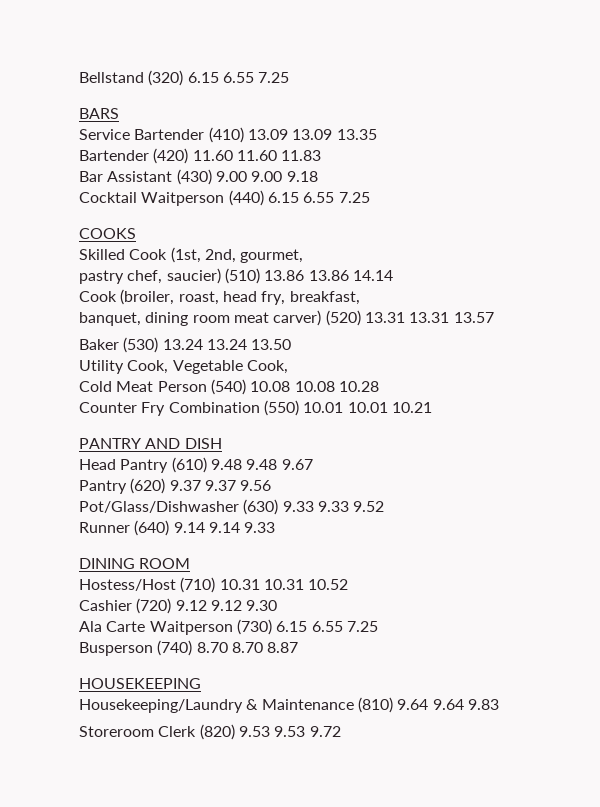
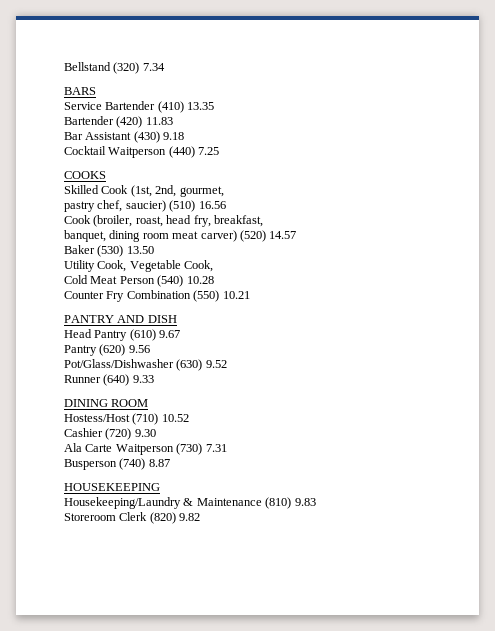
[187,72,290,83] 6.15 6.55 7.25 -> [142,63,165,71] 7.34
[247,129,333,140] 13.09 13.09 -> (184, 107) none
[192,150,277,161] 11.60 11.60 -> (143, 122) none
[215,171,283,182] 9.00 9.00 -> (160, 137) none
[267,192,335,203] 6.15 6.55 -> (195, 152) none
[264,270,393,281] 13.86 13.86 14.14 -> [198,201,226,209] 16.56
[364,312,494,323] 13.31 13.31 13.57 -> [269,231,297,239] 14.57
[162,339,247,350] 13.24 13.24 -> (124, 251) none
[250,381,335,392] 10.08 10.08 -> (184, 281) none
[303,402,388,413] 10.01 10.01 -> (220, 296) none
[210,459,278,470] 9.48 9.48 -> (156, 335) none
[169,480,236,491] 9.37 9.37 -> (126, 350) none
[282,501,349,512] 9.33 9.33 -> (203, 365) none
[173,522,240,533] 9.14 9.14 -> (130, 380) none
[219,579,304,590] 10.31 10.31 -> (159, 419) none
[175,600,242,611] 9.12 9.12 -> (132, 434) none
[276,621,378,632] 6.15 6.55 7.25 -> [205,444,227,452] 7.31
[196,642,263,653] 8.70 8.70 -> (146, 464) none
[397,699,464,710] 9.64 9.64 -> (292, 503) none
[238,726,341,737] 9.53 9.53 9.72 -> [179,513,201,521] 9.82

